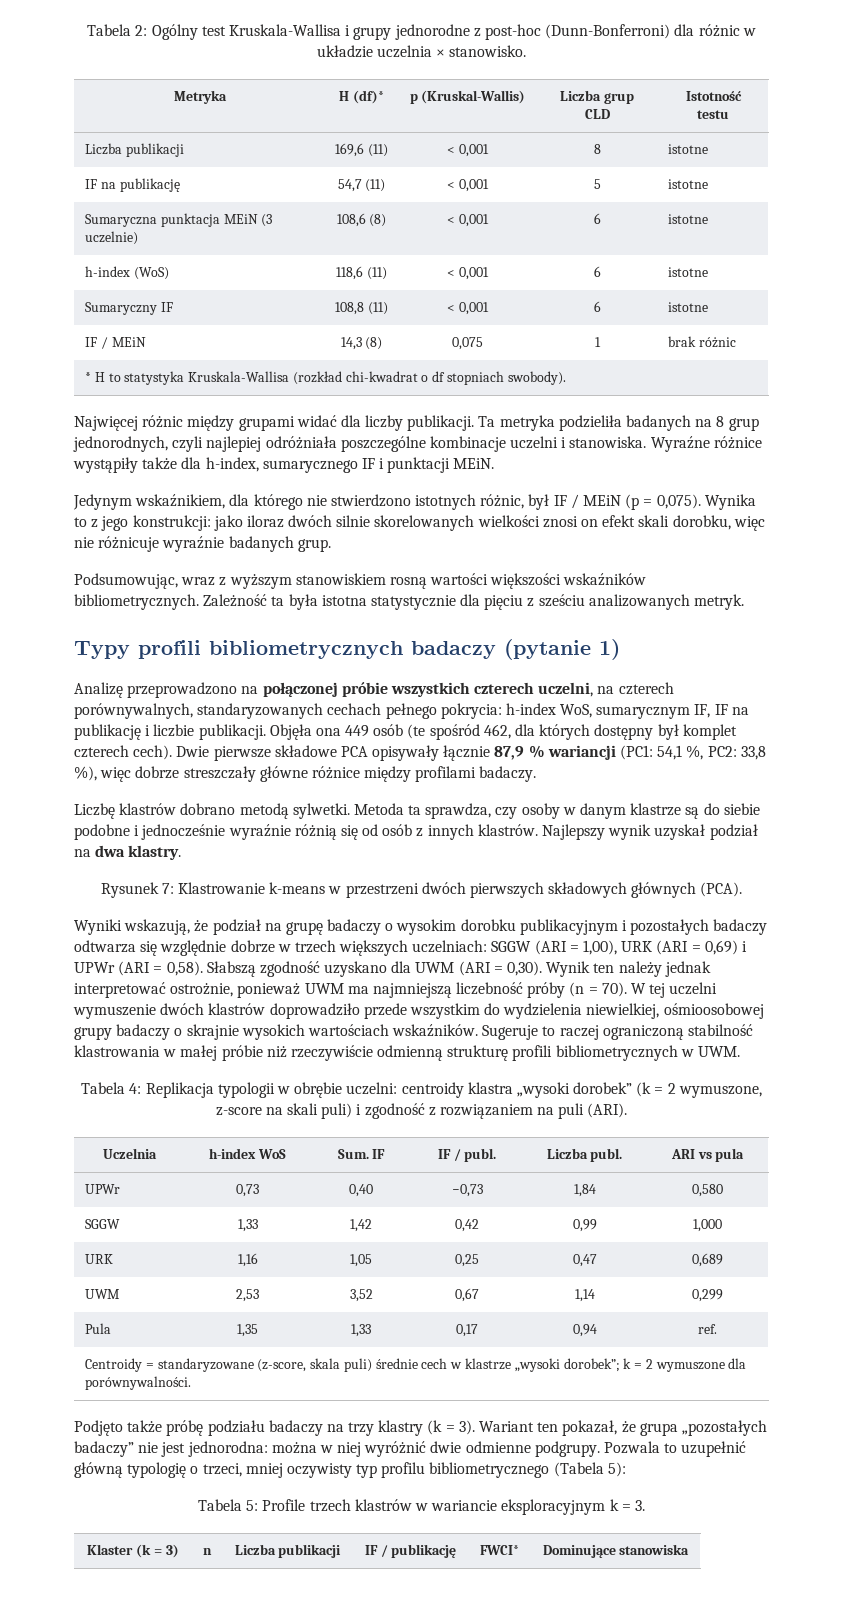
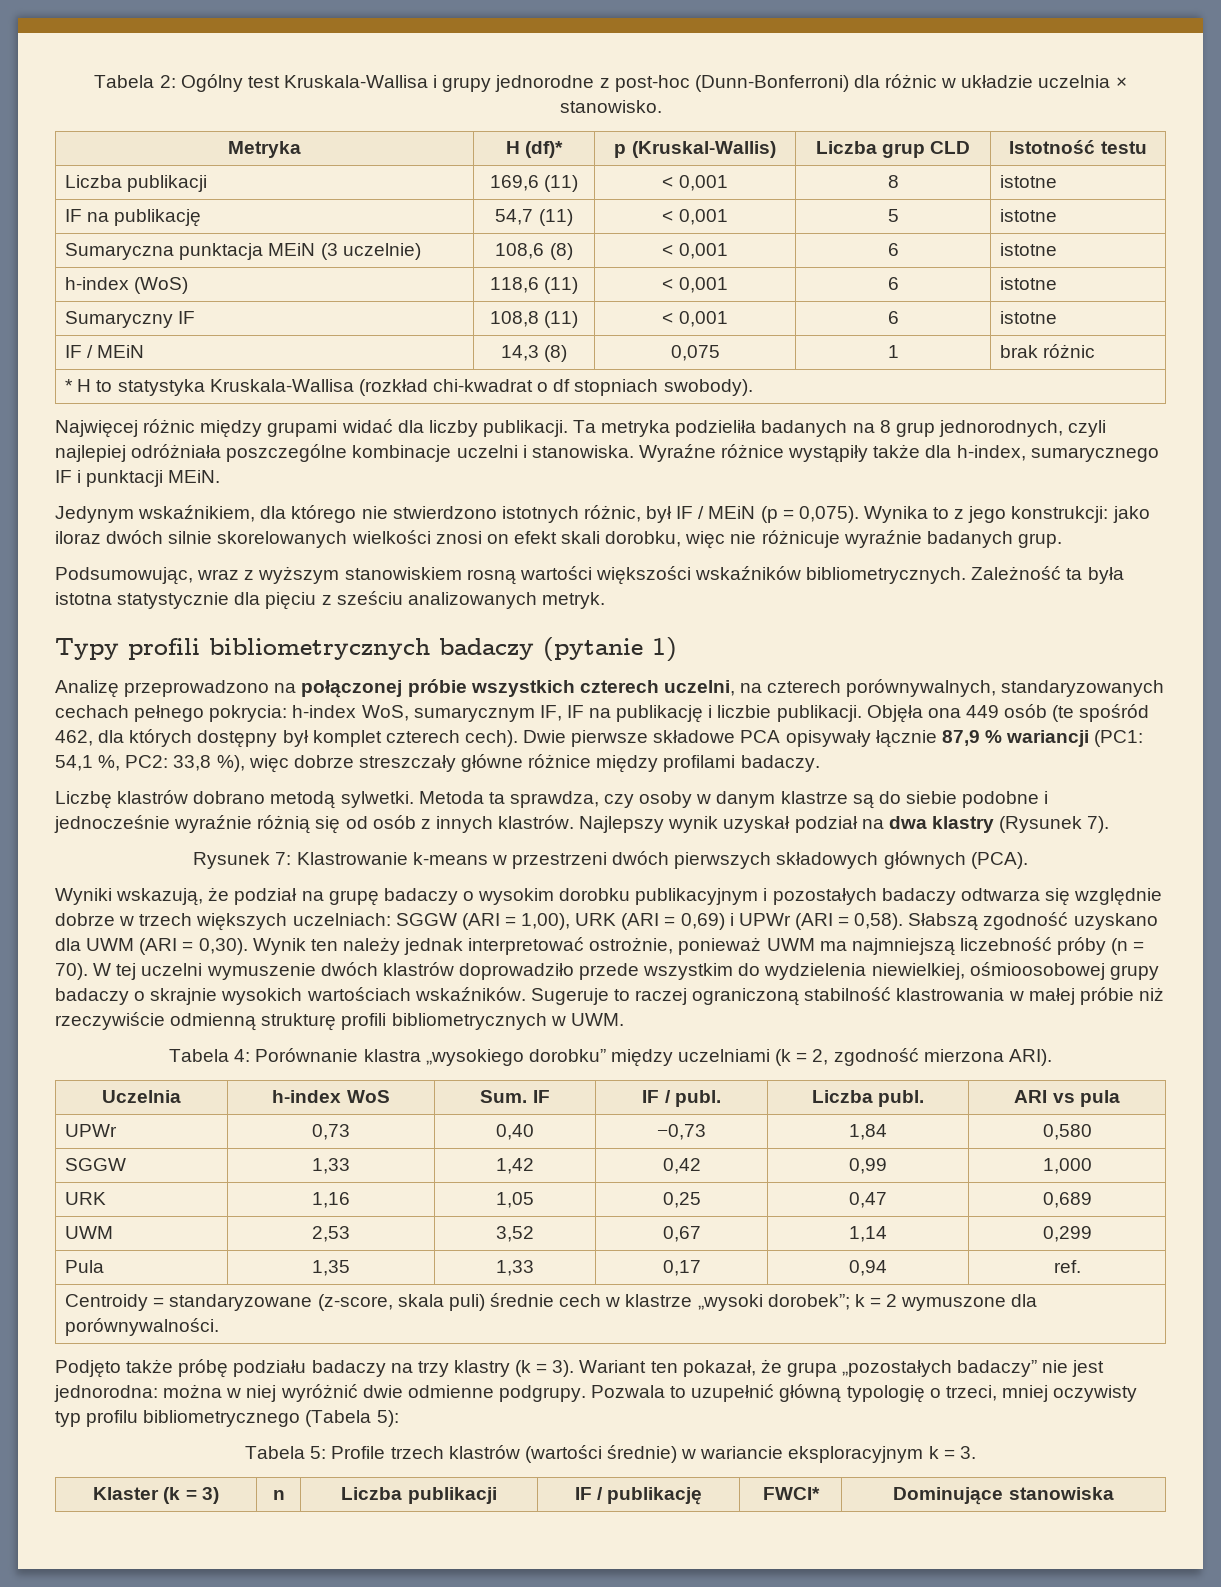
[128,845,182,860] klastry. -> [931,816,1110,833] klastry (Rysunek 7).
[145,1082,762,1098] [215,1103,628,1119] Replikacja typologii w obrębie uczelni: centroidy klastra „wysoki dorobek” (k = 2 wymuszone, z-score na skali puli) i zgodność z rozwiązaniem na puli (ARI). -> [255,1048,1052,1067] Porównanie klastra „wysokiego dorobku” między uczelniami (k = 2, zgodność mierzona ARI).
(412, 1505) none -> [524,1445,677,1463] (wartości średnie)

